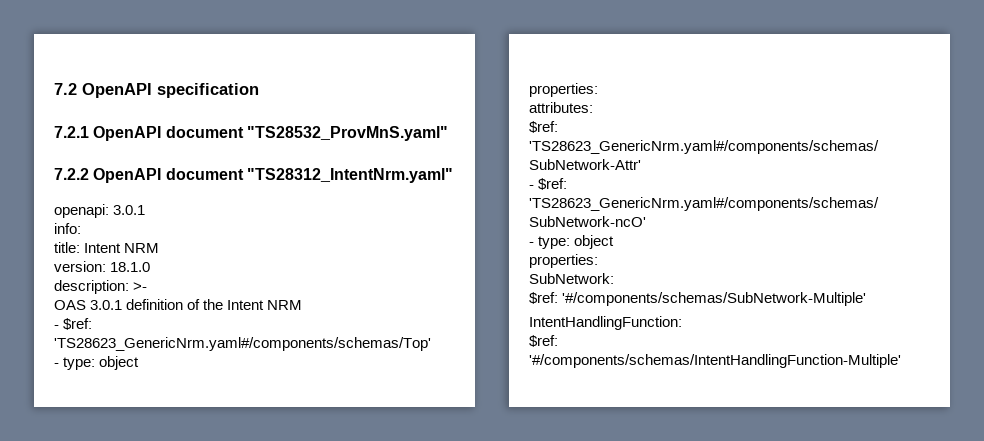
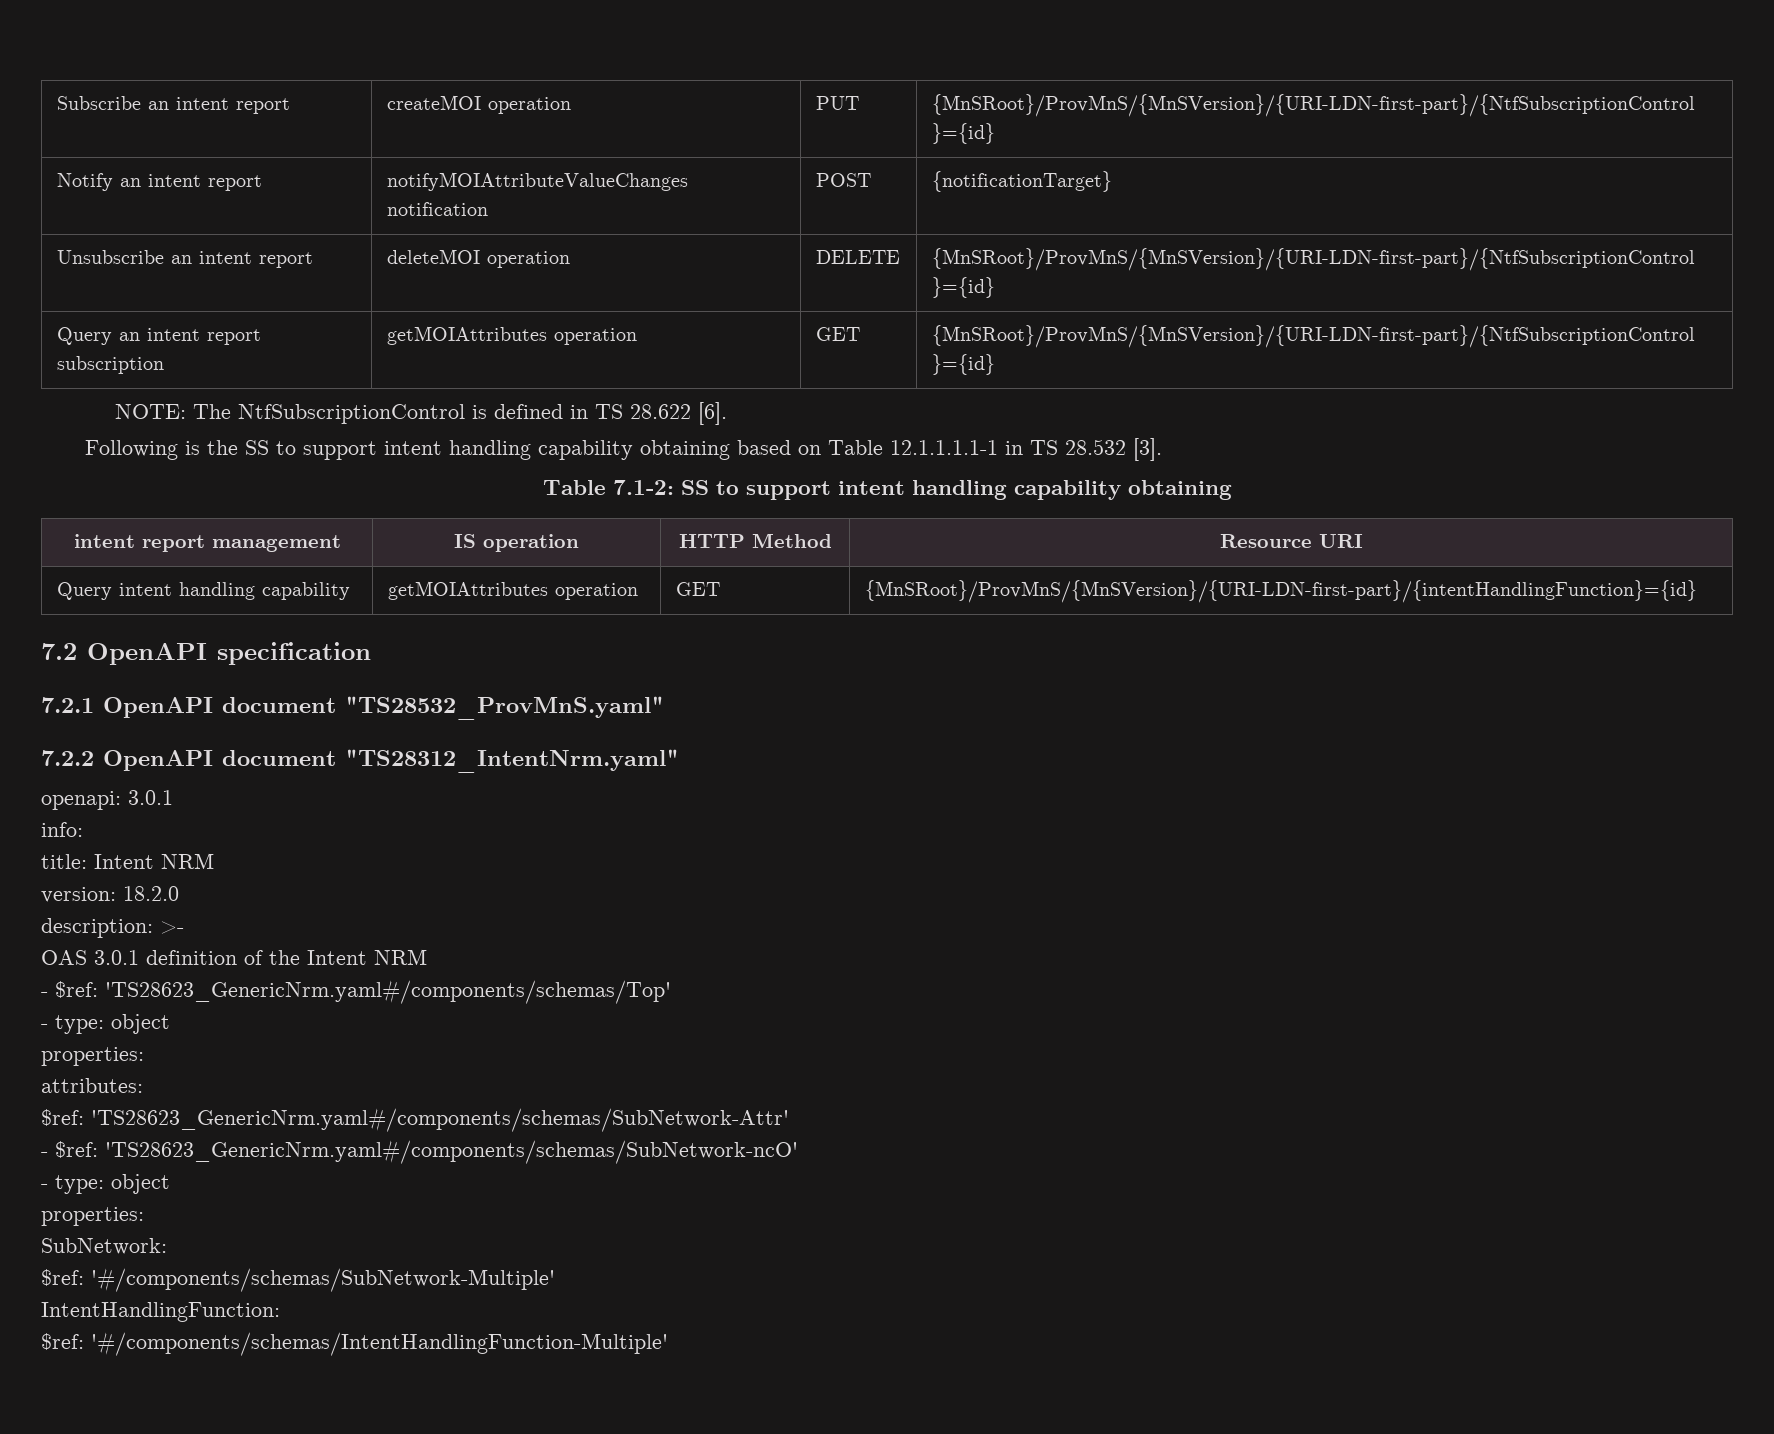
(54, 89) none -> [56,96,290,114] [386,95,571,114] [815,96,859,110] [931,94,1695,117] [931,123,995,144] [56,173,262,191] [386,172,688,191] [386,202,488,216] [815,173,871,187] [931,171,1112,192] [56,250,313,268] [386,249,570,268] [815,250,900,264] [931,248,1695,271] [931,277,995,298] [56,327,261,345] [56,356,164,374] [386,326,637,345] [815,327,860,341] [931,325,1695,348] [931,354,995,375] [114,402,727,425] [85,438,1163,461] [542,480,1232,500] [73,534,341,552] [454,534,579,552] [678,533,832,548] [1219,534,1363,548] [56,582,350,600] [387,581,638,600] [675,582,720,596] [864,580,1697,603] Subscribe an intent report | createMOI operation | PUT | {MnSRoot}/ProvMnS/{MnSVersion}/{URI-LDN-first-part}/{NtfSubscriptionControl }={id} // Notify an intent report | notifyMOIAttributeValueChanges notification | POST | {notificationTarget} // Unsubscribe an intent report | deleteMOI operation | DELETE | {MnSRoot}/ProvMnS/{MnSVersion}/{URI-LDN-first-part}/{NtfSubscriptionControl }={id} // Query an intent report subscription | getMOIAttributes operation | GET | {MnSRoot}/ProvMnS/{MnSVersion}/{URI-LDN-first-part}/{NtfSubscriptionControl }={id} // NOTE: The NtfSubscriptionControl is defined in TS 28.622 [6]. // Following is the SS to support intent handling capability obtaining based on Table 12.1.1.1.1-1 in TS 28.532 [3]. // Table 7.1-2: SS to support intent handling capability obtaining // intent report management | IS operation | HTTP Method | Resource URI // Query intent handling capability | getMOIAttributes operation | GET | {MnSRoot}/ProvMnS/{MnSVersion}/{URI-LDN-first-part}/{intentHandlingFunction}={id} //
[110,262,151,272] 18.1.0 -> [123,886,179,901] 18.2.0

